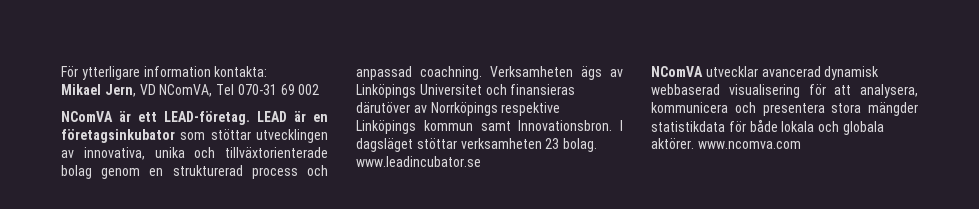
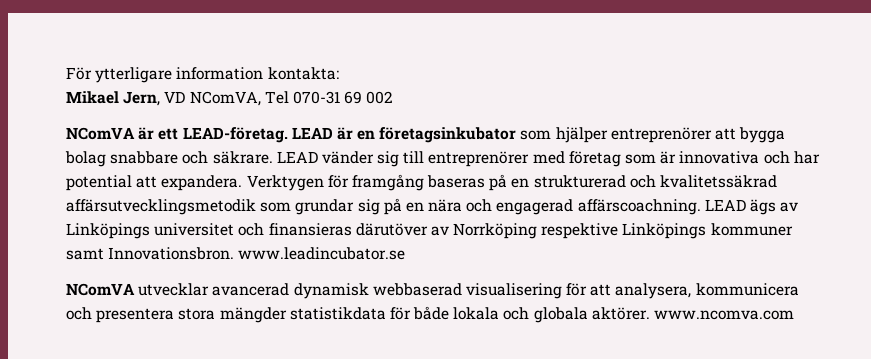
[210,129,328,143] [61,147,328,160] [61,165,328,179] [356,66,573,80] stöttar utvecklingen av innovativa, unika och tillväxtorienterade bolag genom en strukturerad process och anpassad coachning. Verksamheten -> [555,127,786,143] [65,151,820,167] [66,174,778,191] [66,198,746,215] hjälper entreprenörer att bygga bolag snabbare och säkrare. LEAD vänder sig till entreprenörer med företag som är innovativa och har potential att expandera. Verktygen för framgång baseras på en strukturerad och kvalitetssäkrad affärsutvecklingsmetodik som grundar sig på en nära och engagerad affärscoachning. LEAD
[419,84,482,95] Universitet -> [154,223,235,236] universitet
[430,102,498,116] Norrköpings -> [453,223,538,239] Norrköping
[423,120,473,131] kommun -> [710,223,793,236] kommuner
[620,120,623,131] [356,138,598,152] I dagsläget stöttar verksamheten 23 bolag. -> (235, 253) none

